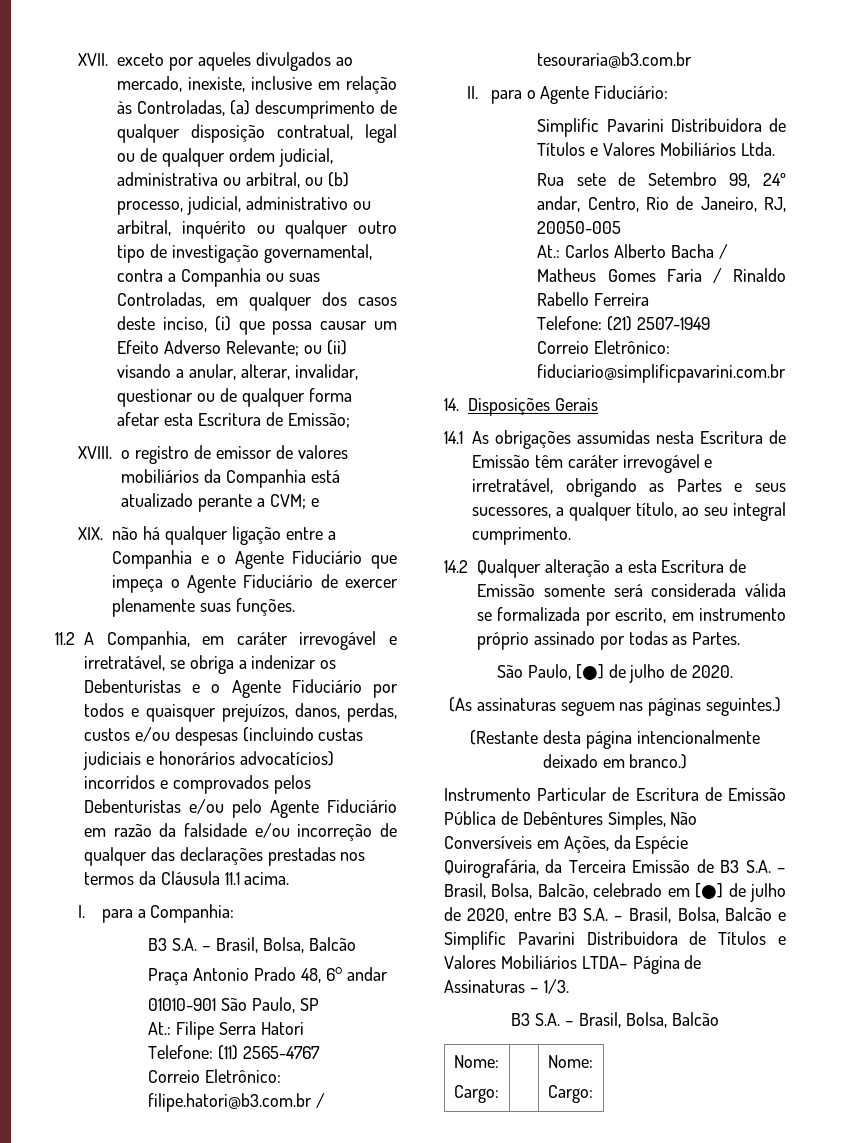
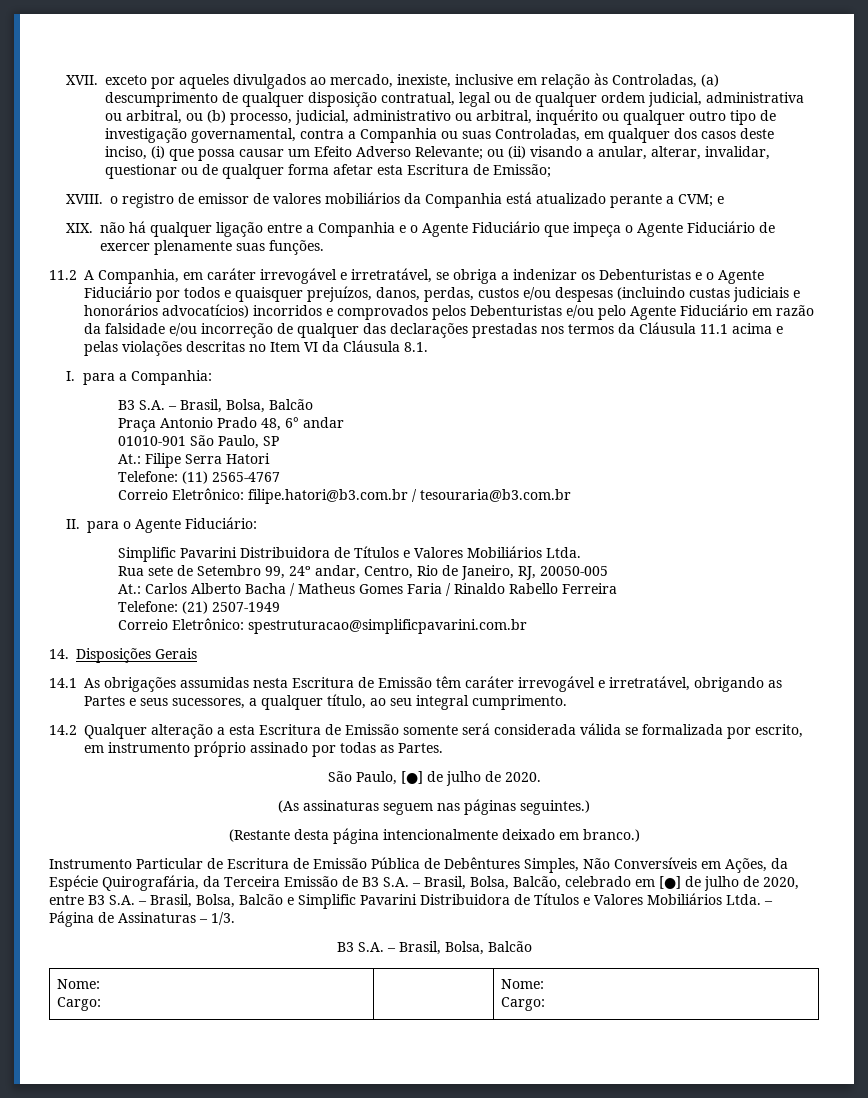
[244,872,290,885] acima. -> [732,323,783,334] [84,340,428,356] acima e pelas violações descritas no Item VI da Cláusula 8.1.
[537,364,787,383] fiduciario@simplificpavarini.com.br -> [247,619,527,634] spestruturacao@simplificpavarini.com.br
[581,956,628,969] LTDA– -> [726,894,773,905] Ltda. –

